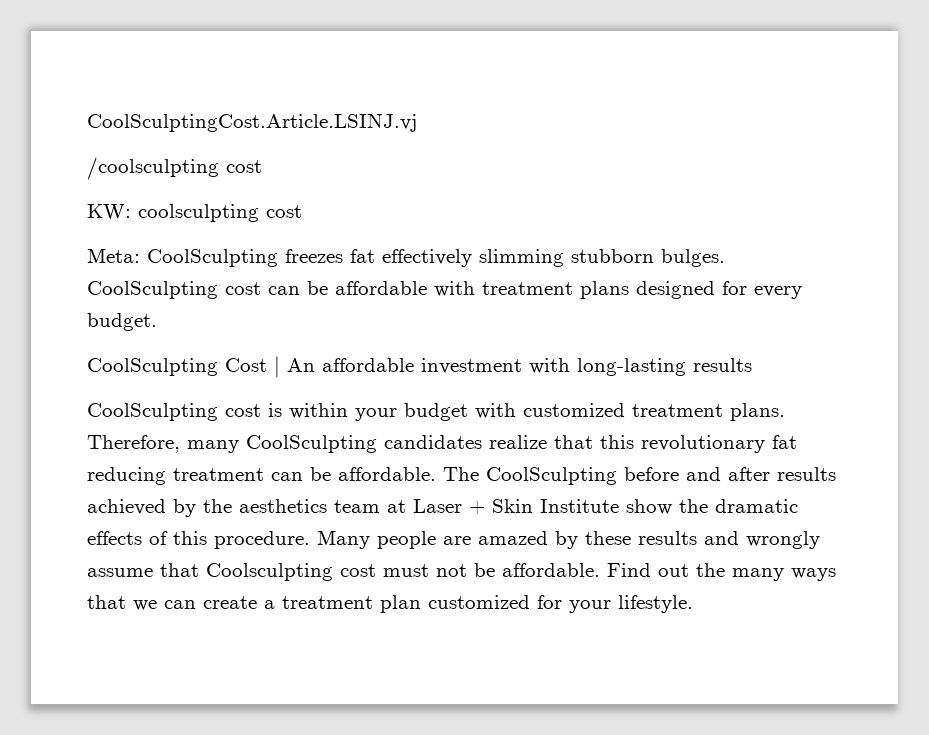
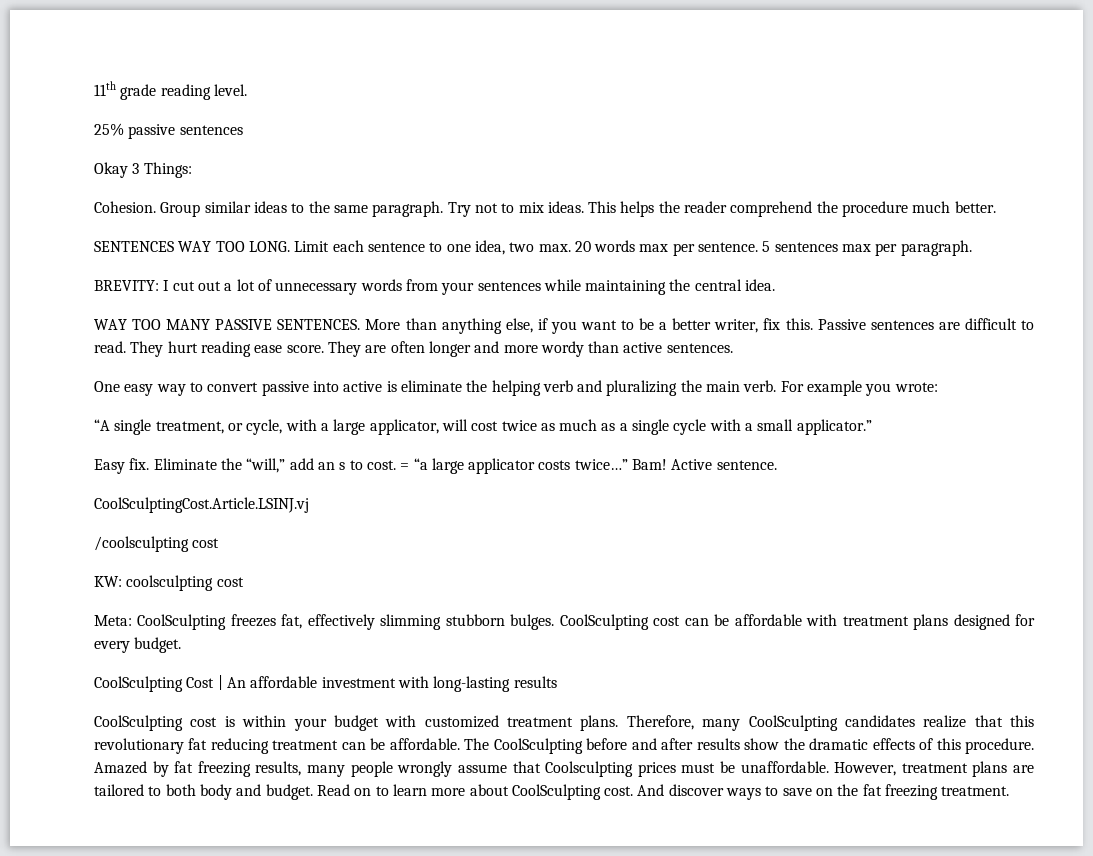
(87, 122) none -> [94,81,247,100] [94,123,243,139] [94,162,192,178] [94,201,996,217] [94,240,972,256] [94,279,776,295] [94,318,1034,334] [94,341,733,357] [94,380,938,396] [94,419,872,435] [94,458,777,474] 11th grade reading level. // 25% passive sentences // Okay 3 Things: // Cohesion. Group similar ideas to the same paragraph. Try not to mix ideas. This helps the reader comprehend the procedure much better. // SENTENCES WAY TOO LONG. Limit each sentence to one idea, two max. 20 words max per sentence. 5 sentences max per paragraph. // BREVITY: I cut out a lot of unnecessary words from your sentences while maintaining the central idea. // WAY TOO MANY PASSIVE SENTENCES. More than anything else, if you want to be a better writer, fix this. Passive sentences are difficult to read. They hurt reading ease score. They are often longer and more wordy than active sentences. // One easy way to convert passive into active is eliminate the helping verb and pluralizing the main verb. For example you wrote: // “A single treatment, or cycle, with a large applicator, will cost twice as much as a single cycle with a small applicator.” // Easy fix. Eliminate the “will,” add an s to cost. = “a large applicator costs twice…” Bam! Active sentence. //
[350,249,375,263] fat -> [281,614,303,629] fat,
[87,499,619,517] achieved by the aesthetics team at Laser + Skin Institute -> (740, 744) none
[317,530,820,549] [87,563,836,581] [87,595,693,613] Many people are amazed by these results and wrongly assume that Coolsculpting cost must not be affordable. Find out the many ways that we can create a treatment plan customized for your lifestyle. -> [94,761,1034,777] [94,784,1010,800] Amazed by fat freezing results, many people wrongly assume that Coolsculpting prices must be unaffordable. However, treatment plans are tailored to both body and budget. Read on to learn more about CoolSculpting cost. And discover ways to save on the fat freezing treatment.

